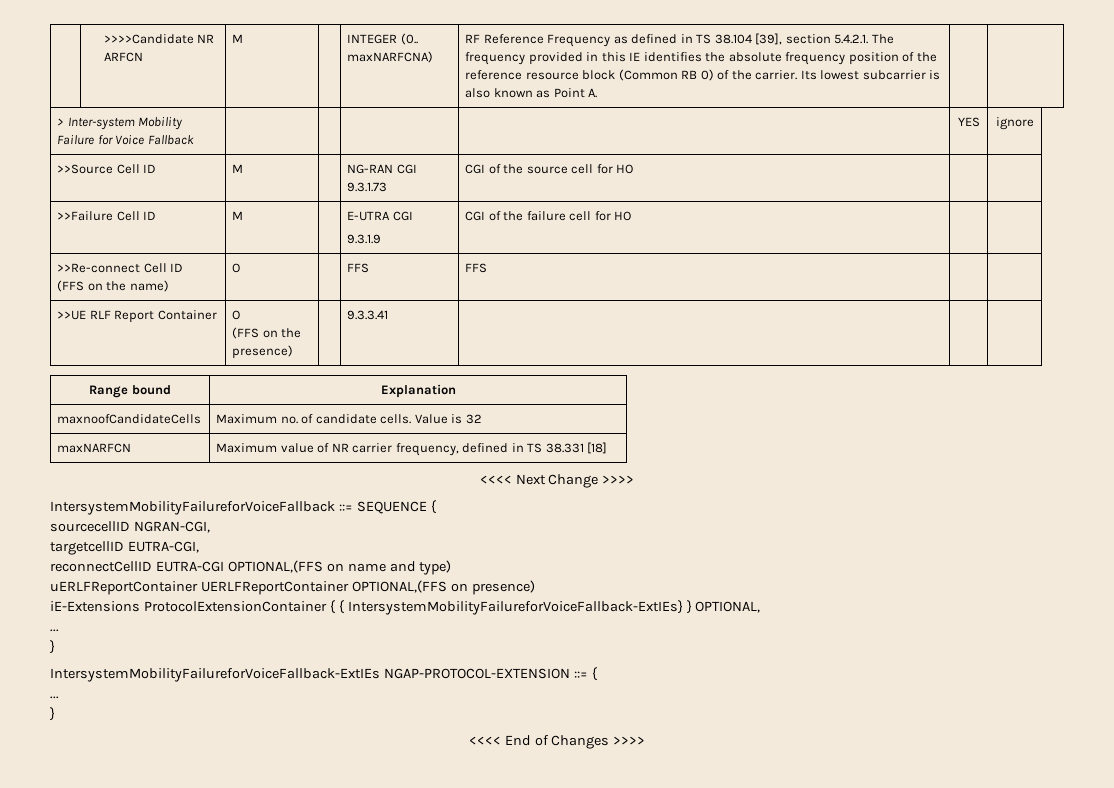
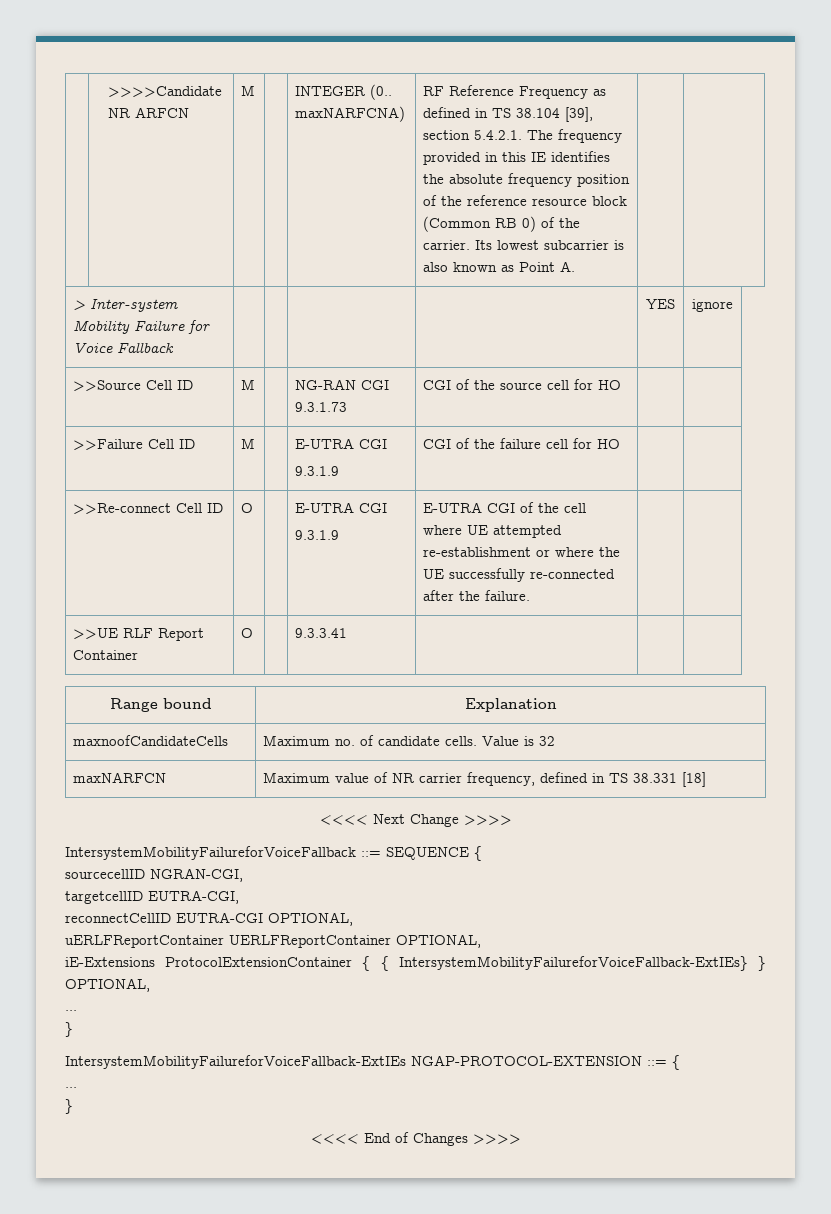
[57,280,169,292] [232,263,241,273] [347,263,370,273] [465,263,488,273] // (FFS on the name) | O | | FFS | FFS -> [241,503,254,513] [295,502,388,513] [295,530,340,540] [423,502,587,513] [423,525,563,538] [423,547,621,557] [423,568,616,582] [423,590,531,601] | O | | E-UTRA CGI // 9.3.1.9 | E-UTRA CGI of the cell where UE attempted re-establishment or where the UE successfully re-connected after the failure.
[232,327,302,339] [232,345,294,359] // (FFS on the presence) -> (254, 633) none
[227,560,452,575] OPTIONAL,(FFS on name and type) -> [268,912,353,926] OPTIONAL,
[351,580,535,595] OPTIONAL,(FFS on presence) -> [396,934,481,948] OPTIONAL,

